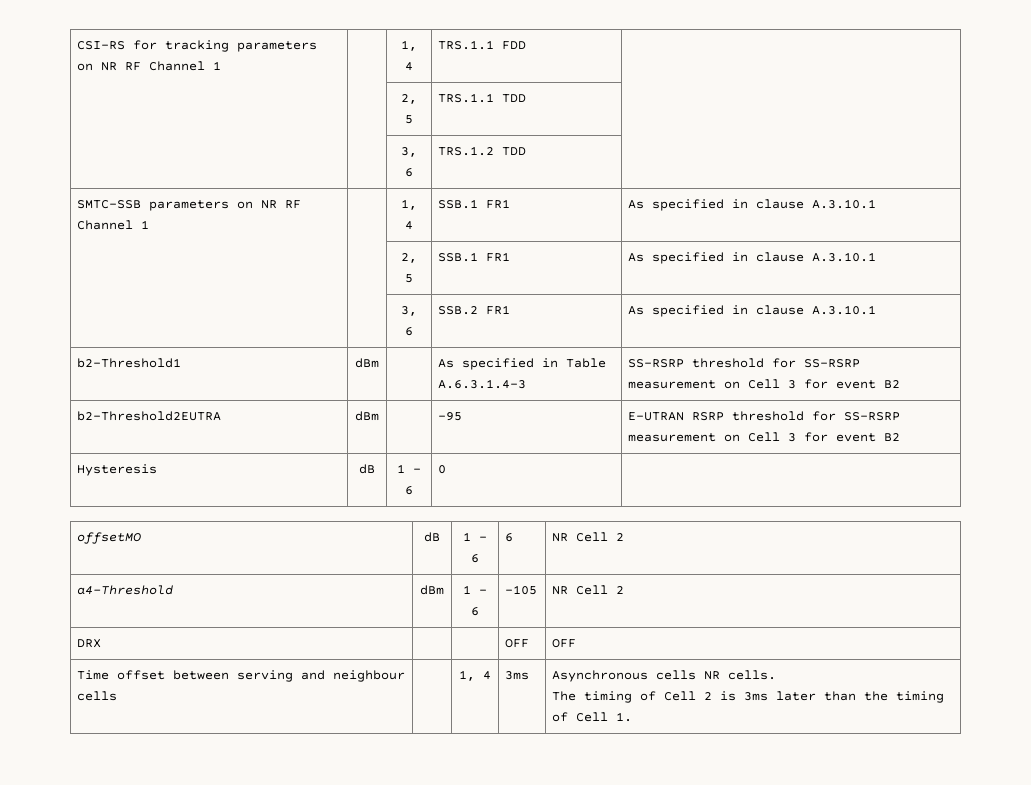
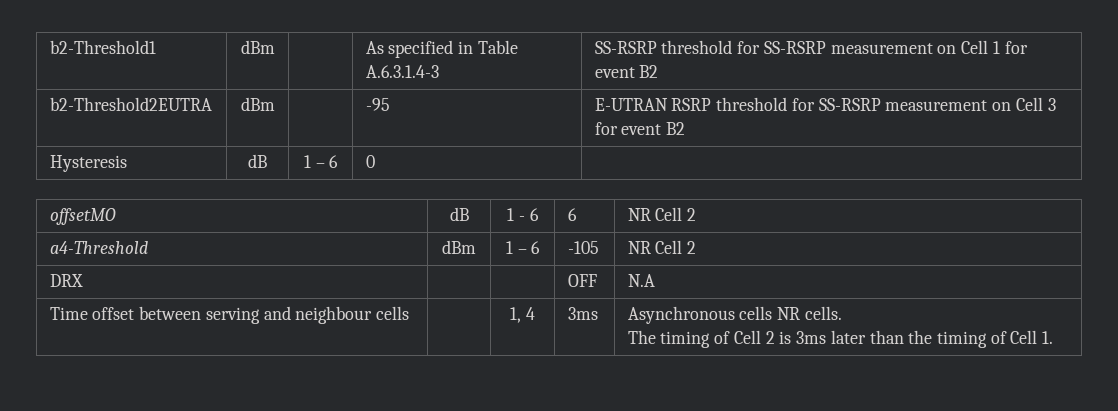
[77,40,318,52] [77,61,222,71] [401,40,417,51] [405,62,413,71] [438,40,527,50] [401,94,417,104] [405,115,413,124] [438,93,527,103] [401,147,417,157] [405,168,413,177] [438,146,527,156] [77,200,302,211] [77,220,150,230] [401,199,417,210] [405,221,413,230] [438,199,511,209] [628,199,877,211] [401,253,417,263] [405,274,413,283] [438,252,511,262] [628,252,877,264] [401,306,417,316] [405,327,413,336] [438,305,511,315] [628,305,877,317] CSI-RS for tracking parameters on NR RF Channel 1 | | 1, 4 | TRS.1.1 FDD | // | | 2, 5 | TRS.1.1 TDD | // | | 3, 6 | TRS.1.2 TDD | // SMTC-SSB parameters on NR RF Channel 1 | | 1, 4 | SSB.1 FR1 | As specified in clause A.3.10.1 // | | 2, 5 | SSB.1 FR1 | As specified in clause A.3.10.1 // | | 3, 6 | SSB.2 FR1 | As specified in clause A.3.10.1 // -> (49, 47) none
[788,380,797,389] 3 -> [992,41,1000,54] 1
[552,639,577,648] OFF -> [627,274,655,287] N.A

